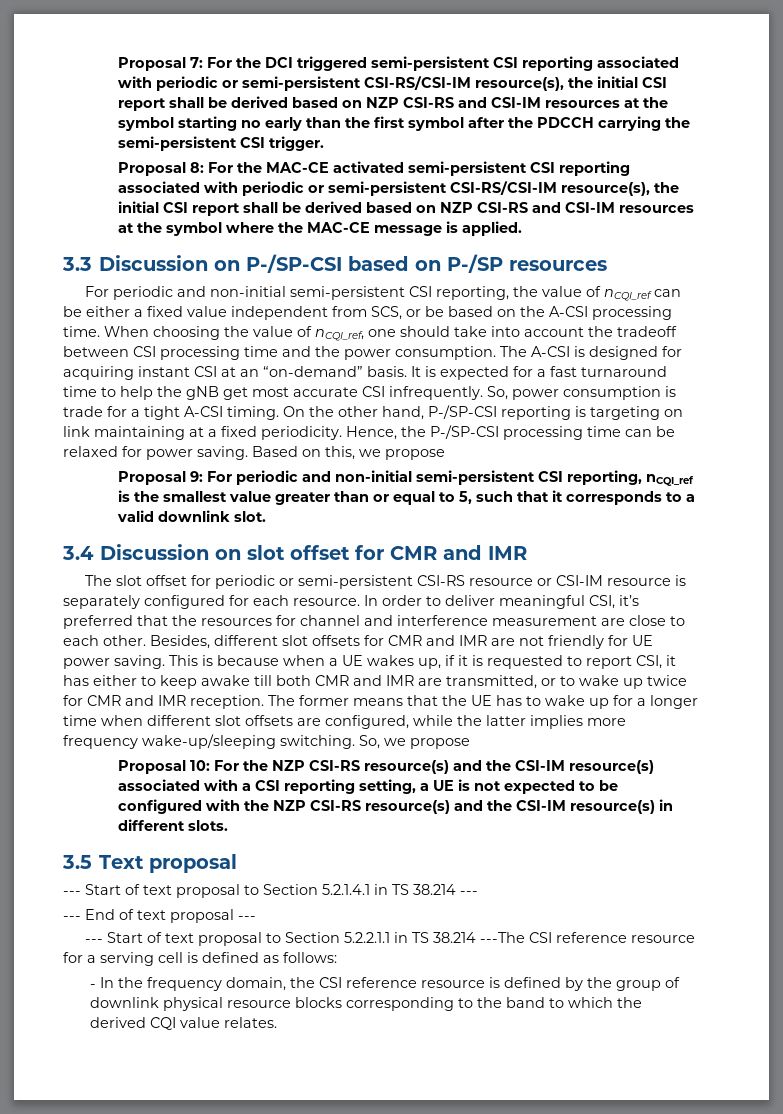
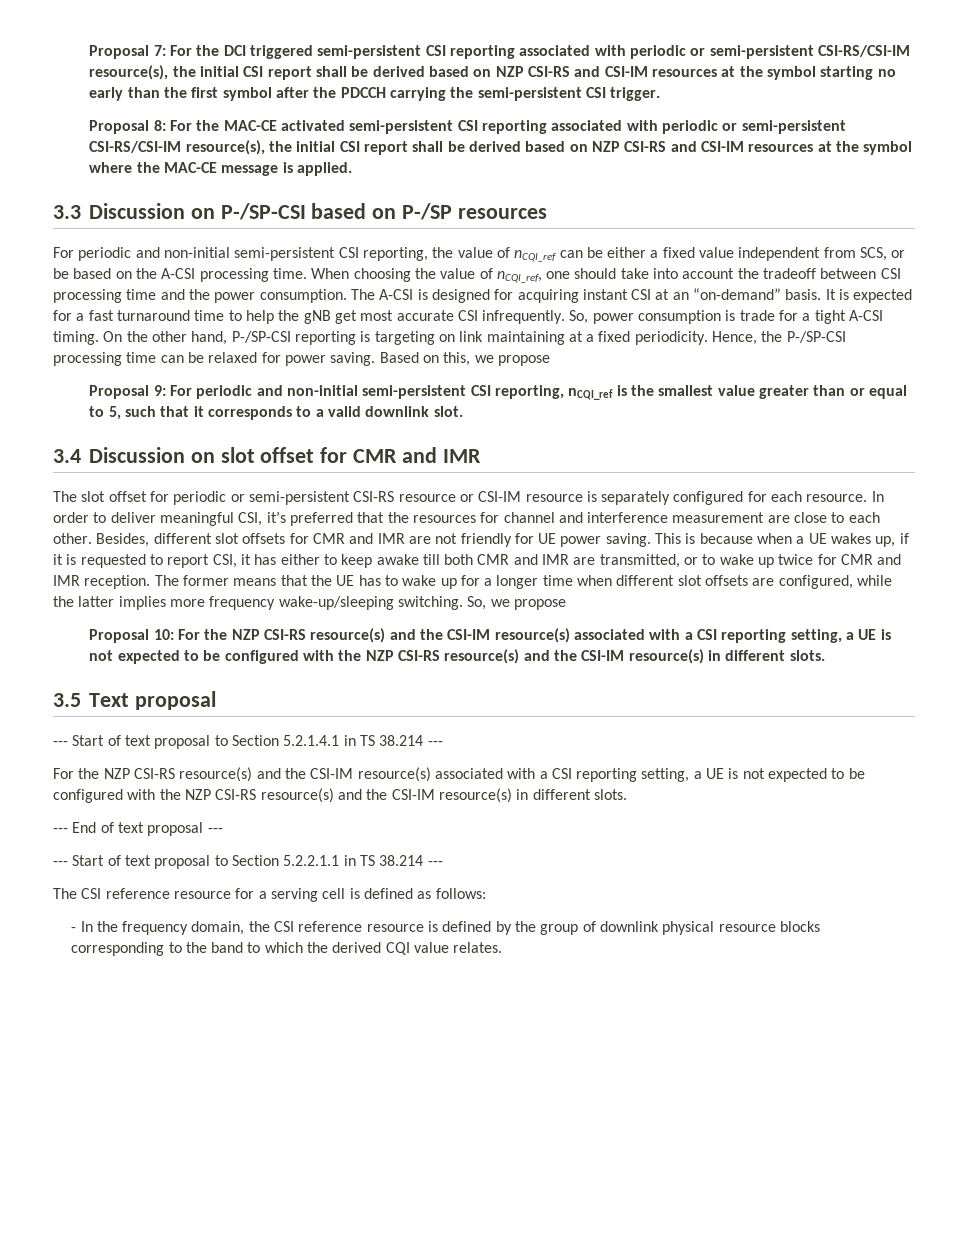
(478, 893) none -> [53,767,865,782] [53,788,627,803] // For the NZP CSI-RS resource(s) and the CSI-IM resource(s) associated with a CSI reporting setting, a UE is not expected to be configured with the NZP CSI-RS resource(s) and the CSI-IM resource(s) in different slots.
[479,932,525,943] ---The -> [427,861,443,866] [53,888,77,899] --- // The

